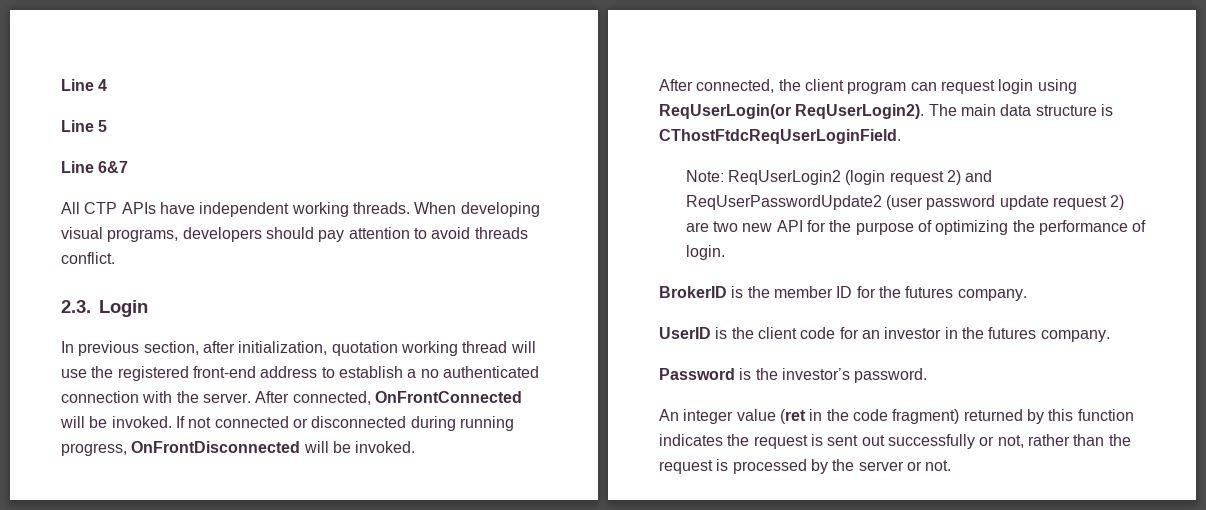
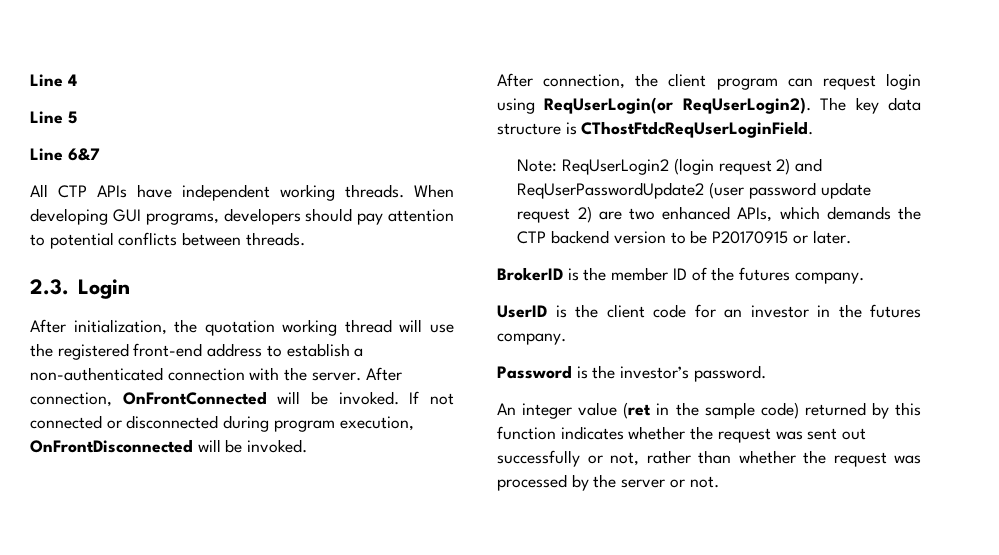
[61,227,103,239] visual -> [112,209,141,222] GUI
[431,227,528,239] [61,252,115,264] [61,300,148,317] [61,341,328,356] avoid threads conflict. // 2.3. Login // In previous section, after initialization, -> [49,232,305,249] [30,279,130,299] [30,319,198,335] potential conflicts between threads. // 2.3. Login // After initialization, the
[420,366,539,378] no authenticated -> [30,367,163,381] non-authenticated
[292,391,371,405] connected, -> [30,392,112,407] connection,
[459,416,514,431] [61,443,127,456] running progress, -> [273,416,414,432] program execution,
[696,79,775,93] connected, -> [543,74,626,89] connection,
[960,104,996,116] main -> [855,97,879,114] key
[742,220,1147,235] [685,245,725,260] new API for the purpose of optimizing the performance of login. -> [662,206,921,222] [517,230,851,244] enhanced APIs, which demands the CTP backend version to be P20170915 or later.
[856,286,876,298] for -> [691,267,707,281] of
[852,409,960,424] code fragment) -> [704,402,799,419] sample code)
[727,434,823,449] the request is -> [628,426,803,443] whether the request was
[1108,434,1131,446] [659,459,729,474] the request is -> [738,450,921,467] whether the request was

